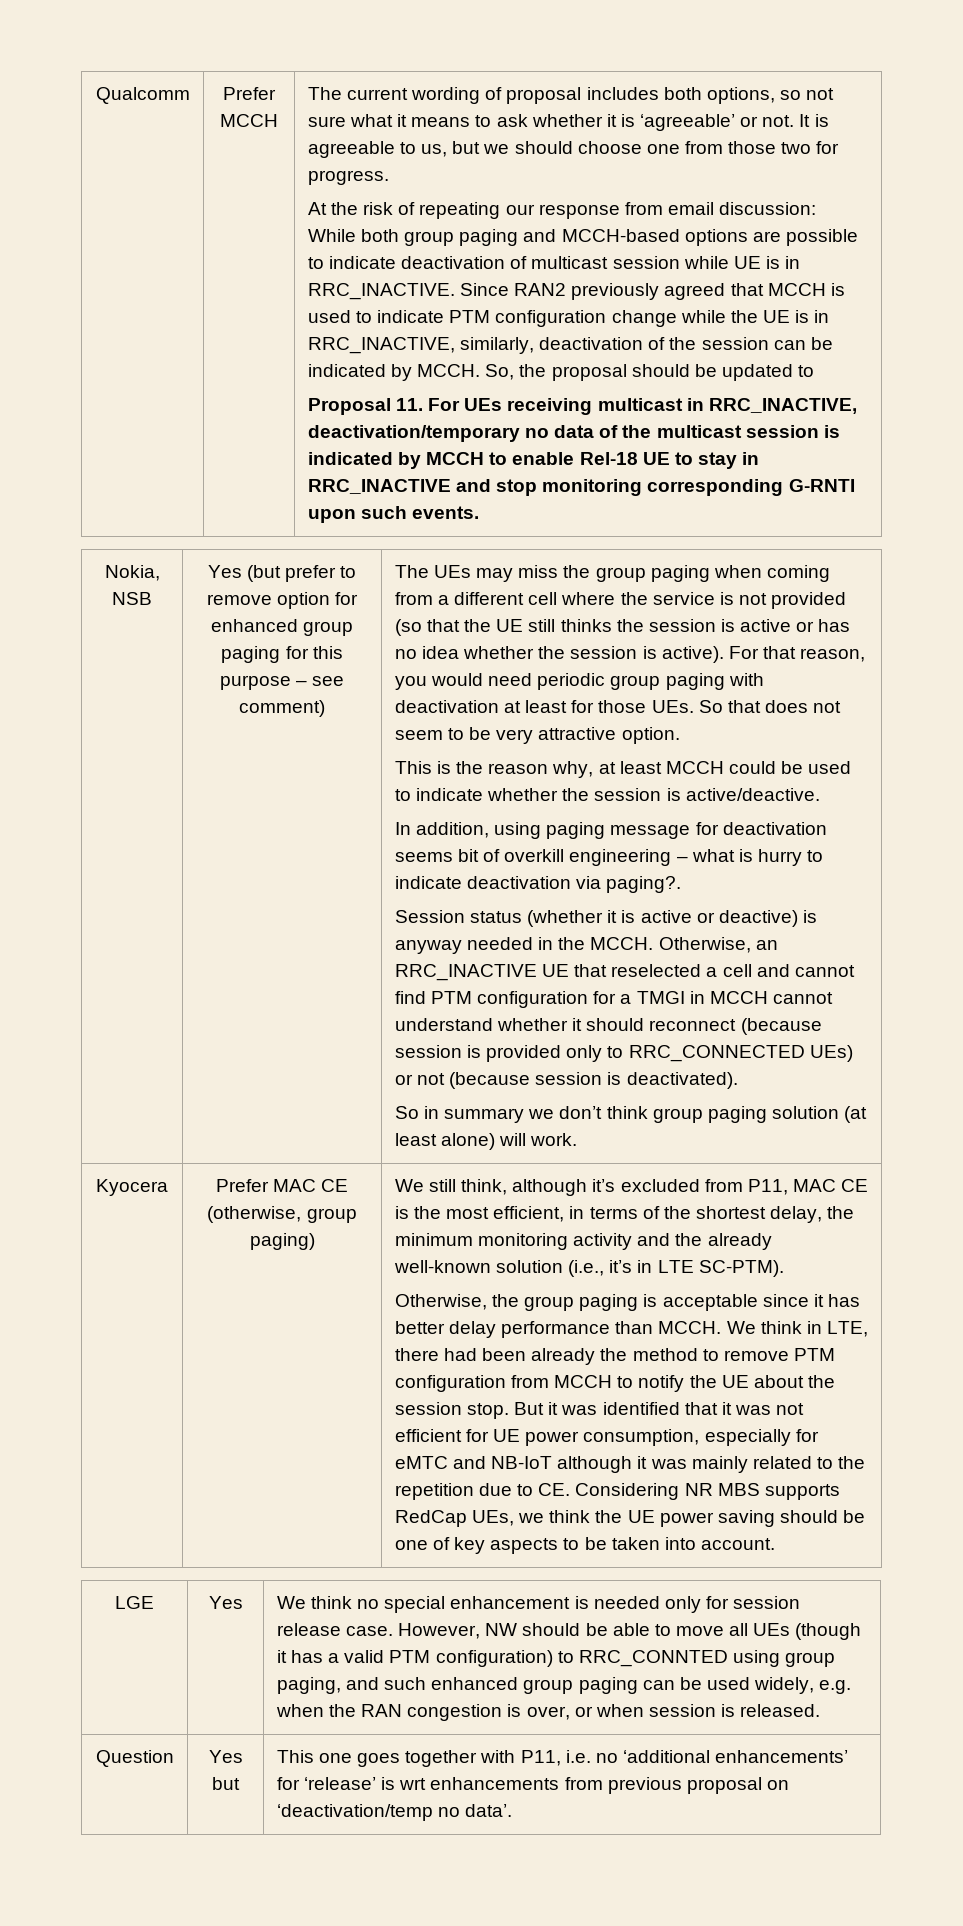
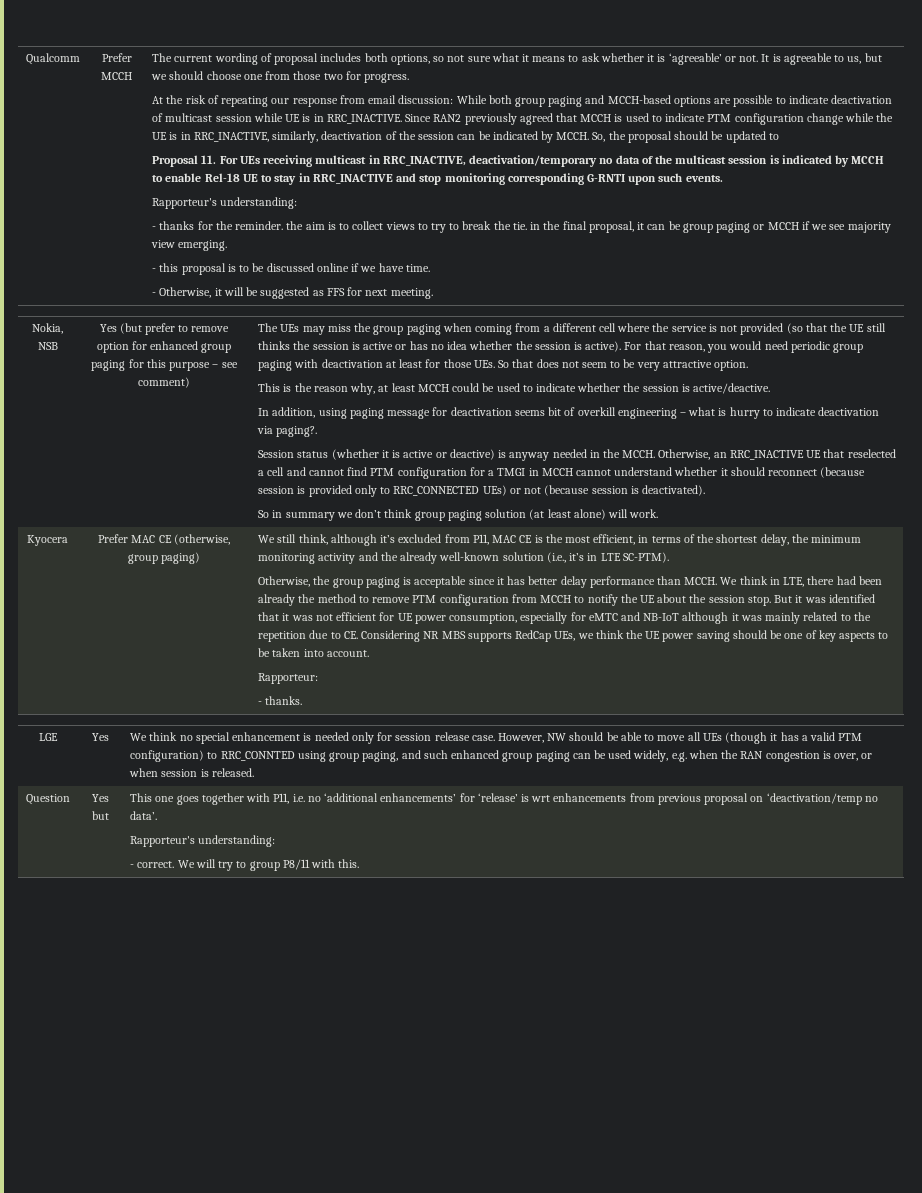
(480, 512) none -> [152,197,298,209] [152,221,891,233] [151,240,228,251] [152,263,430,275] [152,287,433,299] // Rapporteur's understanding: // - thanks for the reminder. the aim is to collect views to try to break the tie. in the final proposal, it can be group paging or MCCH if we see majority view emerging. // - this proposal is to be discussed online if we have time. // - Otherwise, it will be suggested as FFS for next meeting.
(775, 1544) none -> [258,673,319,684] [258,696,303,705] // Rapporteur: // - thanks.
(513, 1810) none -> [130,835,276,847] [130,859,360,871] // Rapporteur's understanding: // - correct. We will try to group P8/11 with this.

